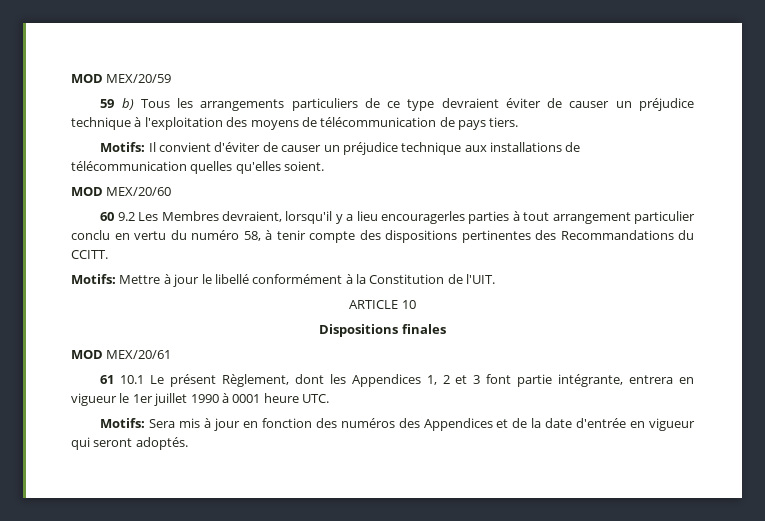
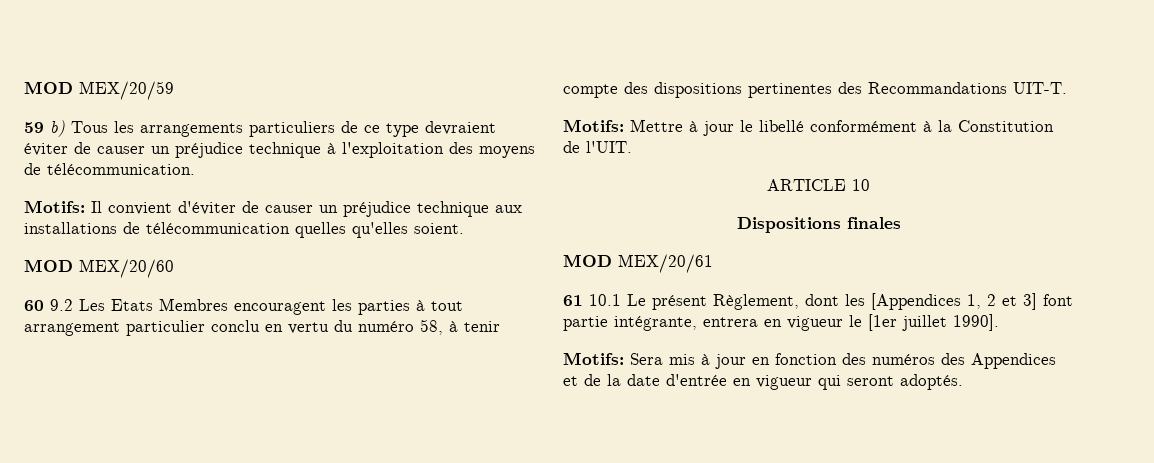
[320,117,519,130] télécommunication de pays tiers. -> [47,163,195,175] télécommunication.
[161,211,465,224] Membres devraient, lorsqu'il y a lieu encouragerles -> [111,298,352,315] Etats Membres encouragent les
[678,230,694,240] [71,250,108,259] du CCITT. -> [1013,82,1067,94] UIT-T.
[351,374,421,387] Appendices -> [871,293,961,310] [Appendices
[473,375,481,384] 3 -> [1023,293,1037,310] 3]
[132,393,329,406] 1er juillet 1990 à 0001 heure UTC. -> [868,314,999,331] [1er juillet 1990].

